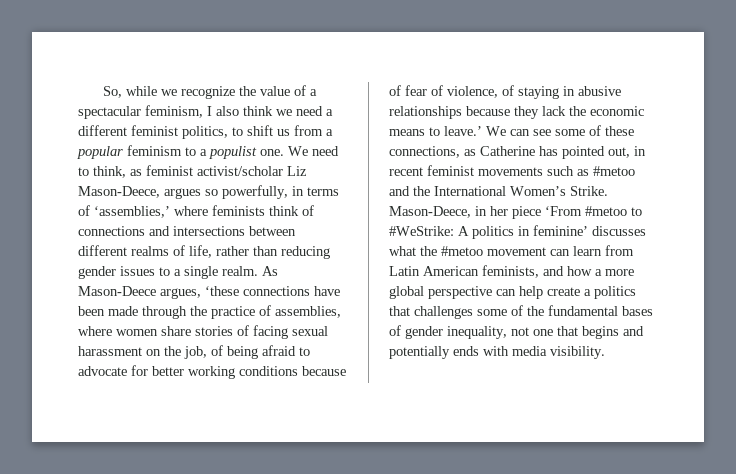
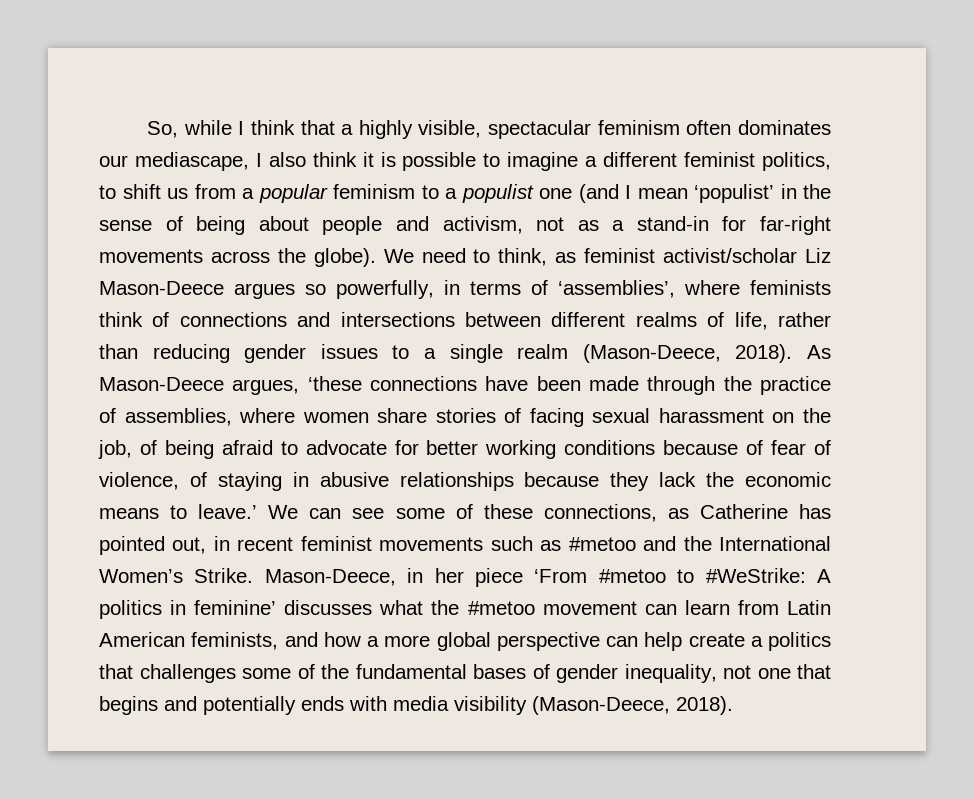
[161,85,318,99] [78,105,323,119] we recognize the value of a spectacular feminism, I also think we need -> [238,120,831,139] [99,152,579,171] I think that a highly visible, spectacular feminism often dominates our mediascape, I also think it is possible to imagine
[260,149,284,156] one. -> [539,184,831,203] [99,216,832,235] [99,248,376,267] one (and I mean ‘populist’ in the sense of being about people and activism, not as a stand-in for far-right movements across the globe).
[78,186,160,198] Mason-Deece, -> [99,281,224,295] Mason-Deece
[94,206,170,218] ‘assemblies,’ -> [558,280,675,298] ‘assemblies’,
[222,266,258,276] realm. -> [517,344,793,363] realm (Mason-Deece, 2018).
[550,346,605,359] visibility. -> [454,696,733,715] visibility (Mason-Deece, 2018).

